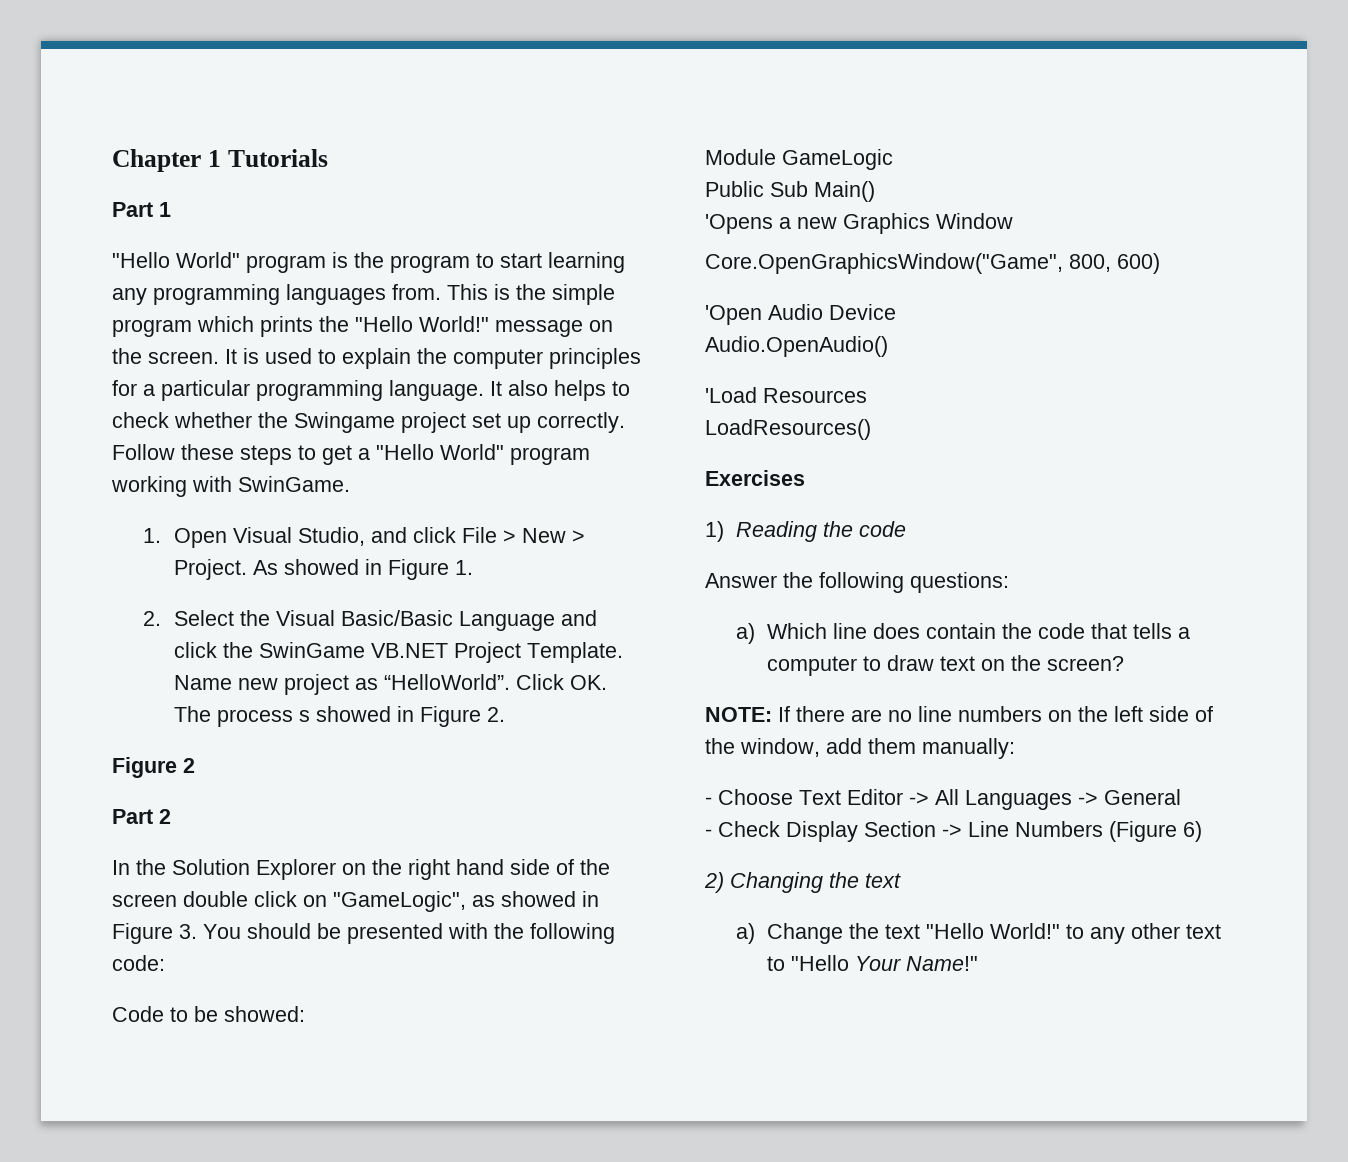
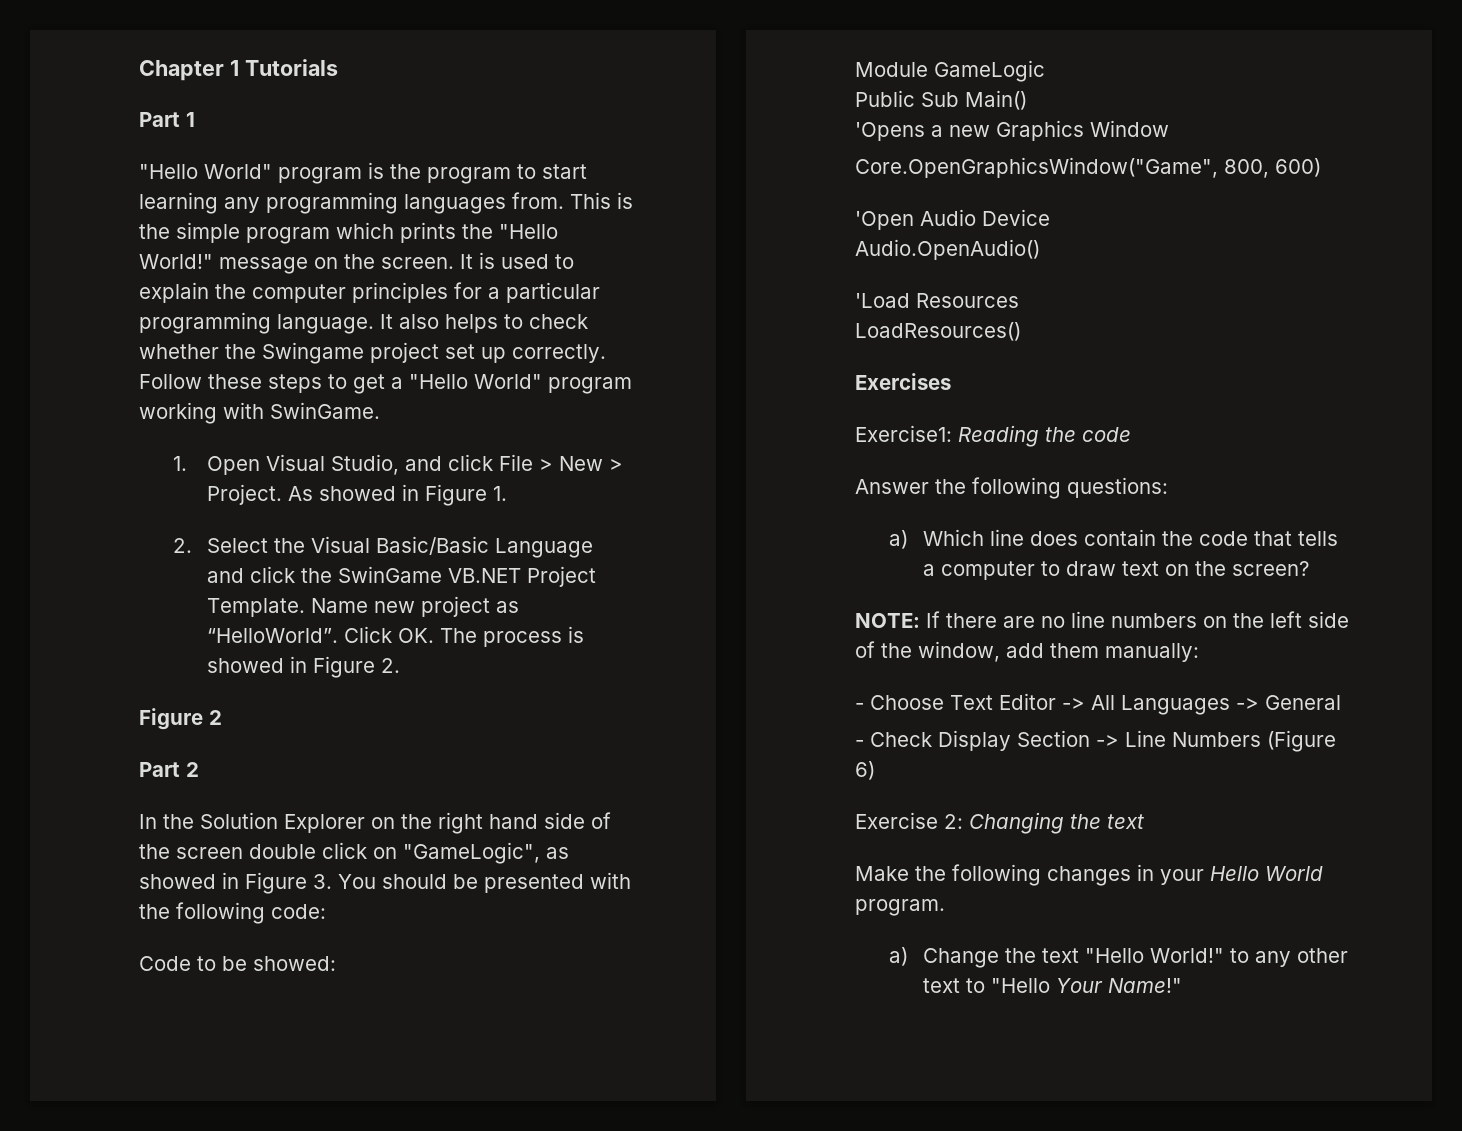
[299,710,311,722] s -> [568,626,585,643] is
[705,521,724,542] 1) -> [855,425,952,442] Exercise1:
[704,872,724,893] 2) -> [855,812,963,829] Exercise 2:
(901, 880) none -> [855,864,1323,886] [855,899,945,916] // Make the following changes in your Hello World program.

